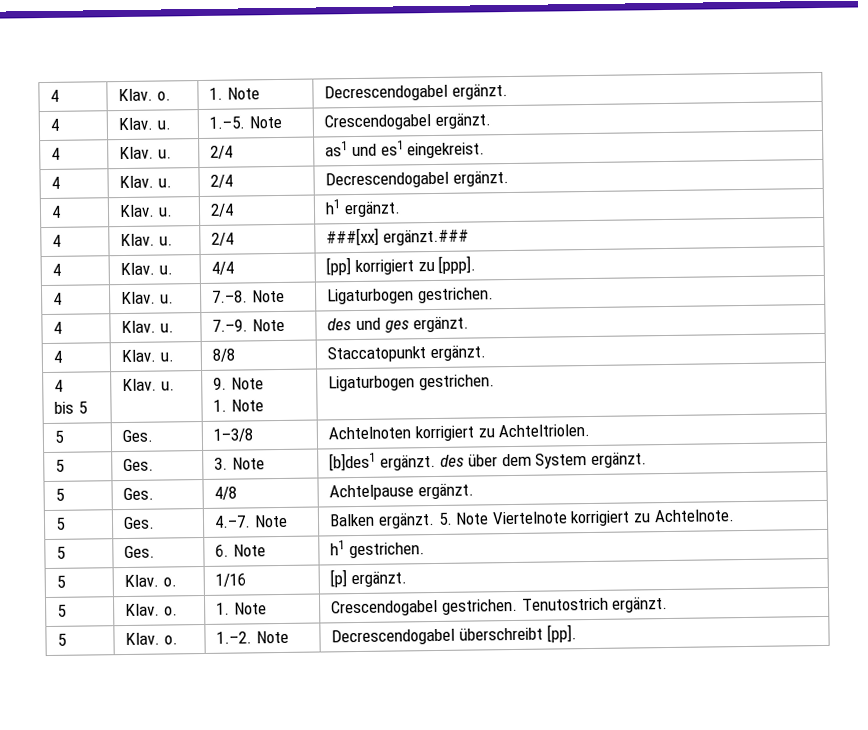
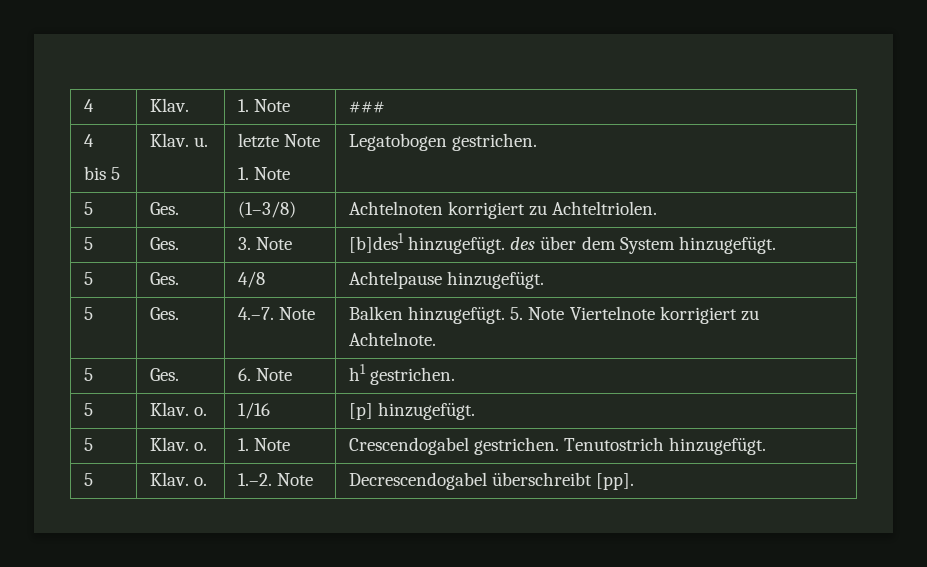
[50,89,60,102] [118,88,172,102] [209,87,261,100] [324,84,509,102] [50,118,60,131] [118,117,172,131] [209,115,283,129] [324,113,492,131] [51,147,61,160] [119,146,173,160] [210,145,234,159] [325,140,486,159] [51,176,61,189] [119,175,173,189] [210,174,234,188] [325,171,510,189] [51,205,62,218] [119,204,174,218] [210,203,235,217] [325,199,402,218] [52,234,62,247] [120,233,174,247] [211,232,235,246] [326,227,470,247] [52,263,62,276] [120,262,174,276] [211,261,235,275] [326,255,477,276] [53,292,63,305] [121,291,175,305] [212,289,286,303] [327,287,495,305] [53,321,63,334] [121,320,175,334] [212,318,286,332] [327,316,470,333] [53,350,63,363] [121,349,175,363] [212,348,236,362] [327,345,487,363] 4 | Klav. o. | 1. Note | Decrescendogabel ergänzt. // 4 | Klav. u. | 1.–5. Note | Crescendogabel ergänzt. // 4 | Klav. u. | 2/4 | as1 und es1 eingekreist. // 4 | Klav. u. | 2/4 | Decrescendogabel ergänzt. // 4 | Klav. u. | 2/4 | h1 ergänzt. // 4 | Klav. u. | 2/4 | ###[xx] ergänzt.### // 4 | Klav. u. | 4/4 | [pp] korrigiert zu [ppp]. // 4 | Klav. u. | 7.–8. Note | Ligaturbogen gestrichen. // 4 | Klav. u. | 7.–9. Note | des und ges ergänzt. // 4 | Klav. u. | 8/8 | Staccatopunkt ergänzt. -> [84,99,95,112] [150,98,190,112] [238,99,291,112] [349,101,386,113] 4 | Klav. | 1. Note | ###
[213,377,228,390] 9. -> [238,133,280,148] letzte
[328,375,416,392] Ligaturbogen -> [349,133,448,151] Legatobogen
[213,428,254,442] 1–3/8 -> [238,201,297,218] (1–3/8)
[380,454,437,471] ergänzt. -> [408,236,506,254] hinzugefügt.
[590,452,647,468] ergänzt. -> [678,236,776,254] hinzugefügt.
[418,483,475,500] ergänzt. -> [447,271,545,289] hinzugefügt.
[378,513,436,529] ergänzt. -> [408,306,506,324] hinzugefügt.
[351,571,408,588] ergänzt. -> [378,402,476,420] hinzugefügt.
[612,596,669,613] ergänzt. -> [669,437,767,455] hinzugefügt.

